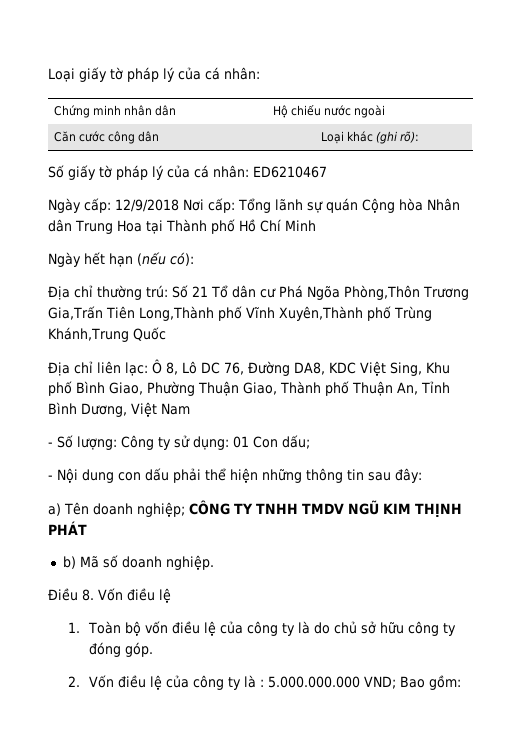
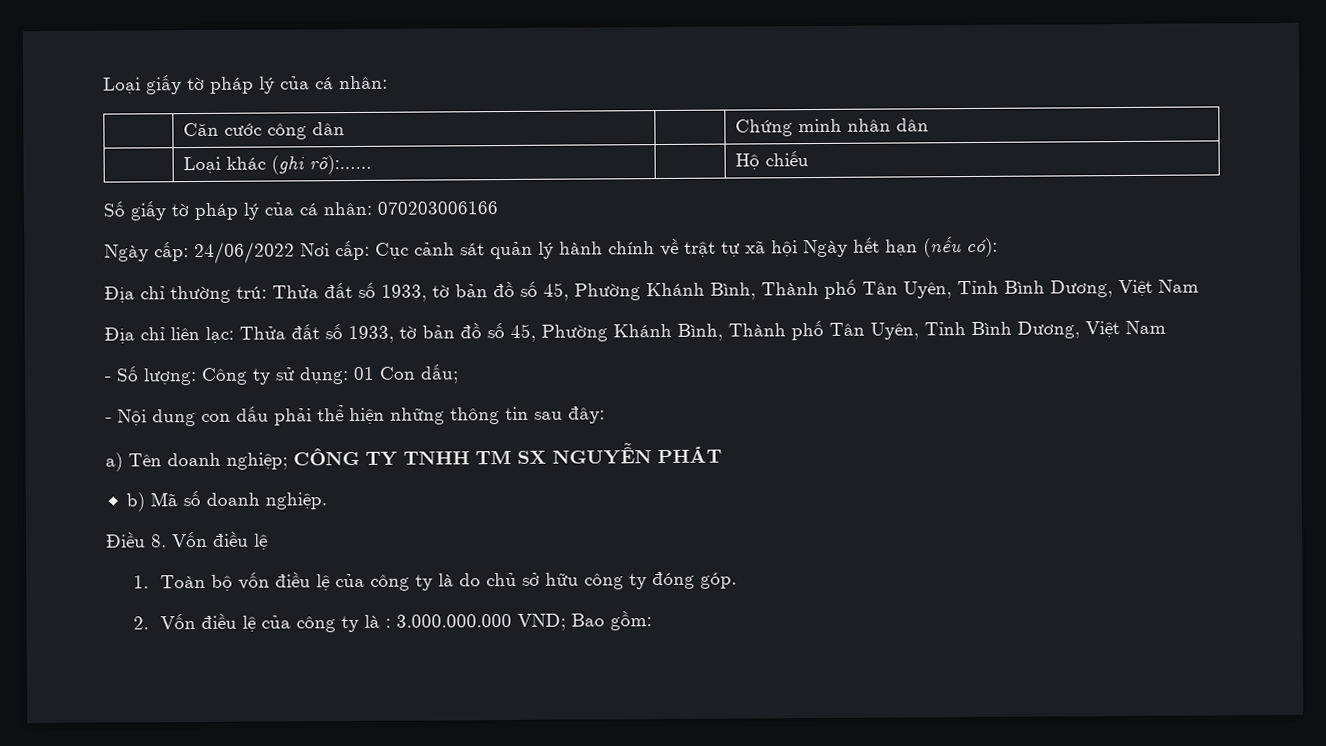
[53,105,177,118] [272,105,386,118] [53,131,160,144] [320,131,420,144] Chứng minh nhân dân | Hộ chiếu nước ngoài // Căn cước công dân | Loại khác (ghi rõ): -> [182,122,345,140] [734,118,929,137] [182,154,372,175] [734,150,809,170] | Căn cước công dân | | Chứng minh nhân dân // | Loại khác (ghi rõ):…… | | Hộ chiếu
[253,166,327,178] ED6210467 -> [377,201,498,215] 070203006166
[115,199,179,212] 12/9/2018 -> [194,241,295,265] 24/06/2022
[238,198,460,213] [48,219,316,234] Tổng lãnh sự quán Cộng hòa Nhân dân Trung Hoa tại Thành phố Hồ Chí Minh // -> [375,237,798,260] Cục cảnh sát quản lý hành chính về trật tự xã hội
[172,285,469,300] [48,306,432,321] [48,327,166,342] [48,359,450,376] [48,381,418,396] Số 21 Tổ dân cư Phá Ngõa Phòng,Thôn Trương Gia,Trấn Tiên Long,Thành phố Vĩnh Xuyên,Thành phố Trùng Khánh,Trung Quốc // Địa chỉ liên lạc: Ô 8, Lô DC 76, Đường DA8, KDC Việt Sing, Khu phố Bình Giao, Phường Thuận Giao, Thành phố Thuận An, -> [272,278,1199,302] [104,319,919,344] Thửa đất số 1933, tờ bản đồ số 45, Phường Khánh Bình, Thành phố Tân Uyên, Tỉnh Bình Dương, Việt Nam // Địa chỉ liên lạc: Thửa đất số 1933, tờ bản đồ số 45, Phường Khánh Bình, Thành phố Tân Uyên,
[301,500,462,517] TMDV NGŨ KIM THỊNH -> [475,443,652,465] TM SX NGUYỄN
[267,676,360,688] 5.000.000.000 -> [396,613,513,628] 3.000.000.000

